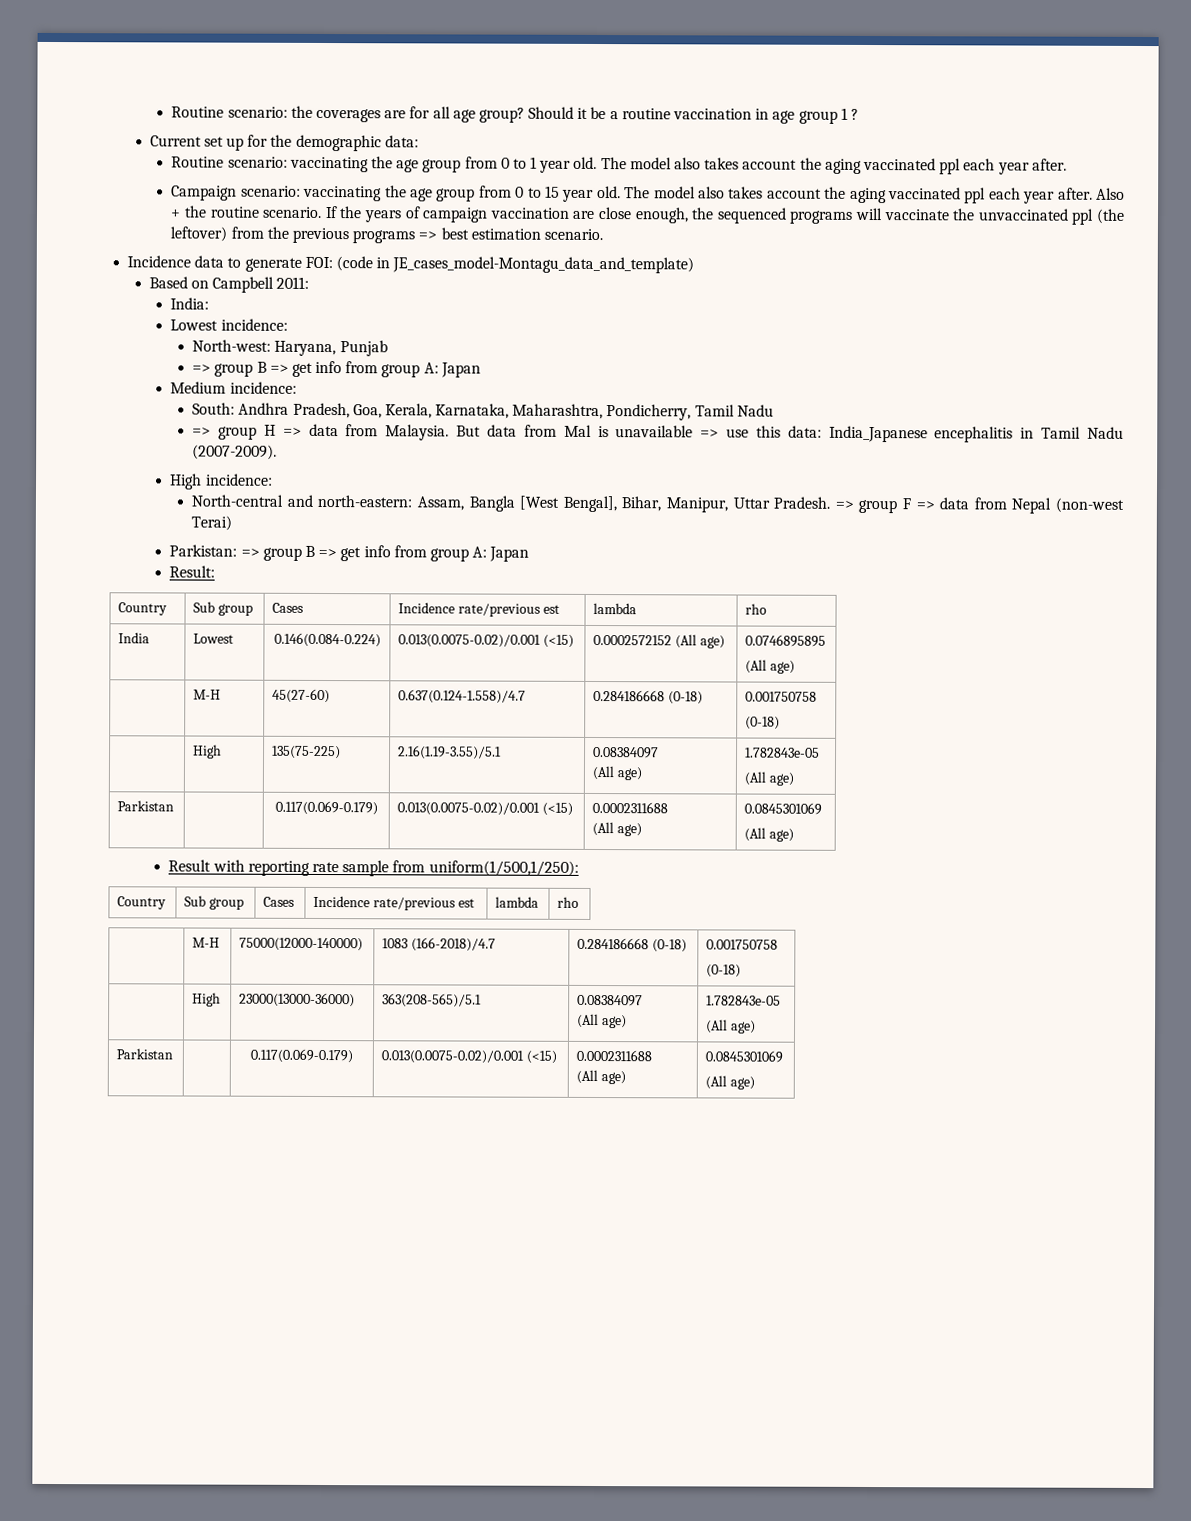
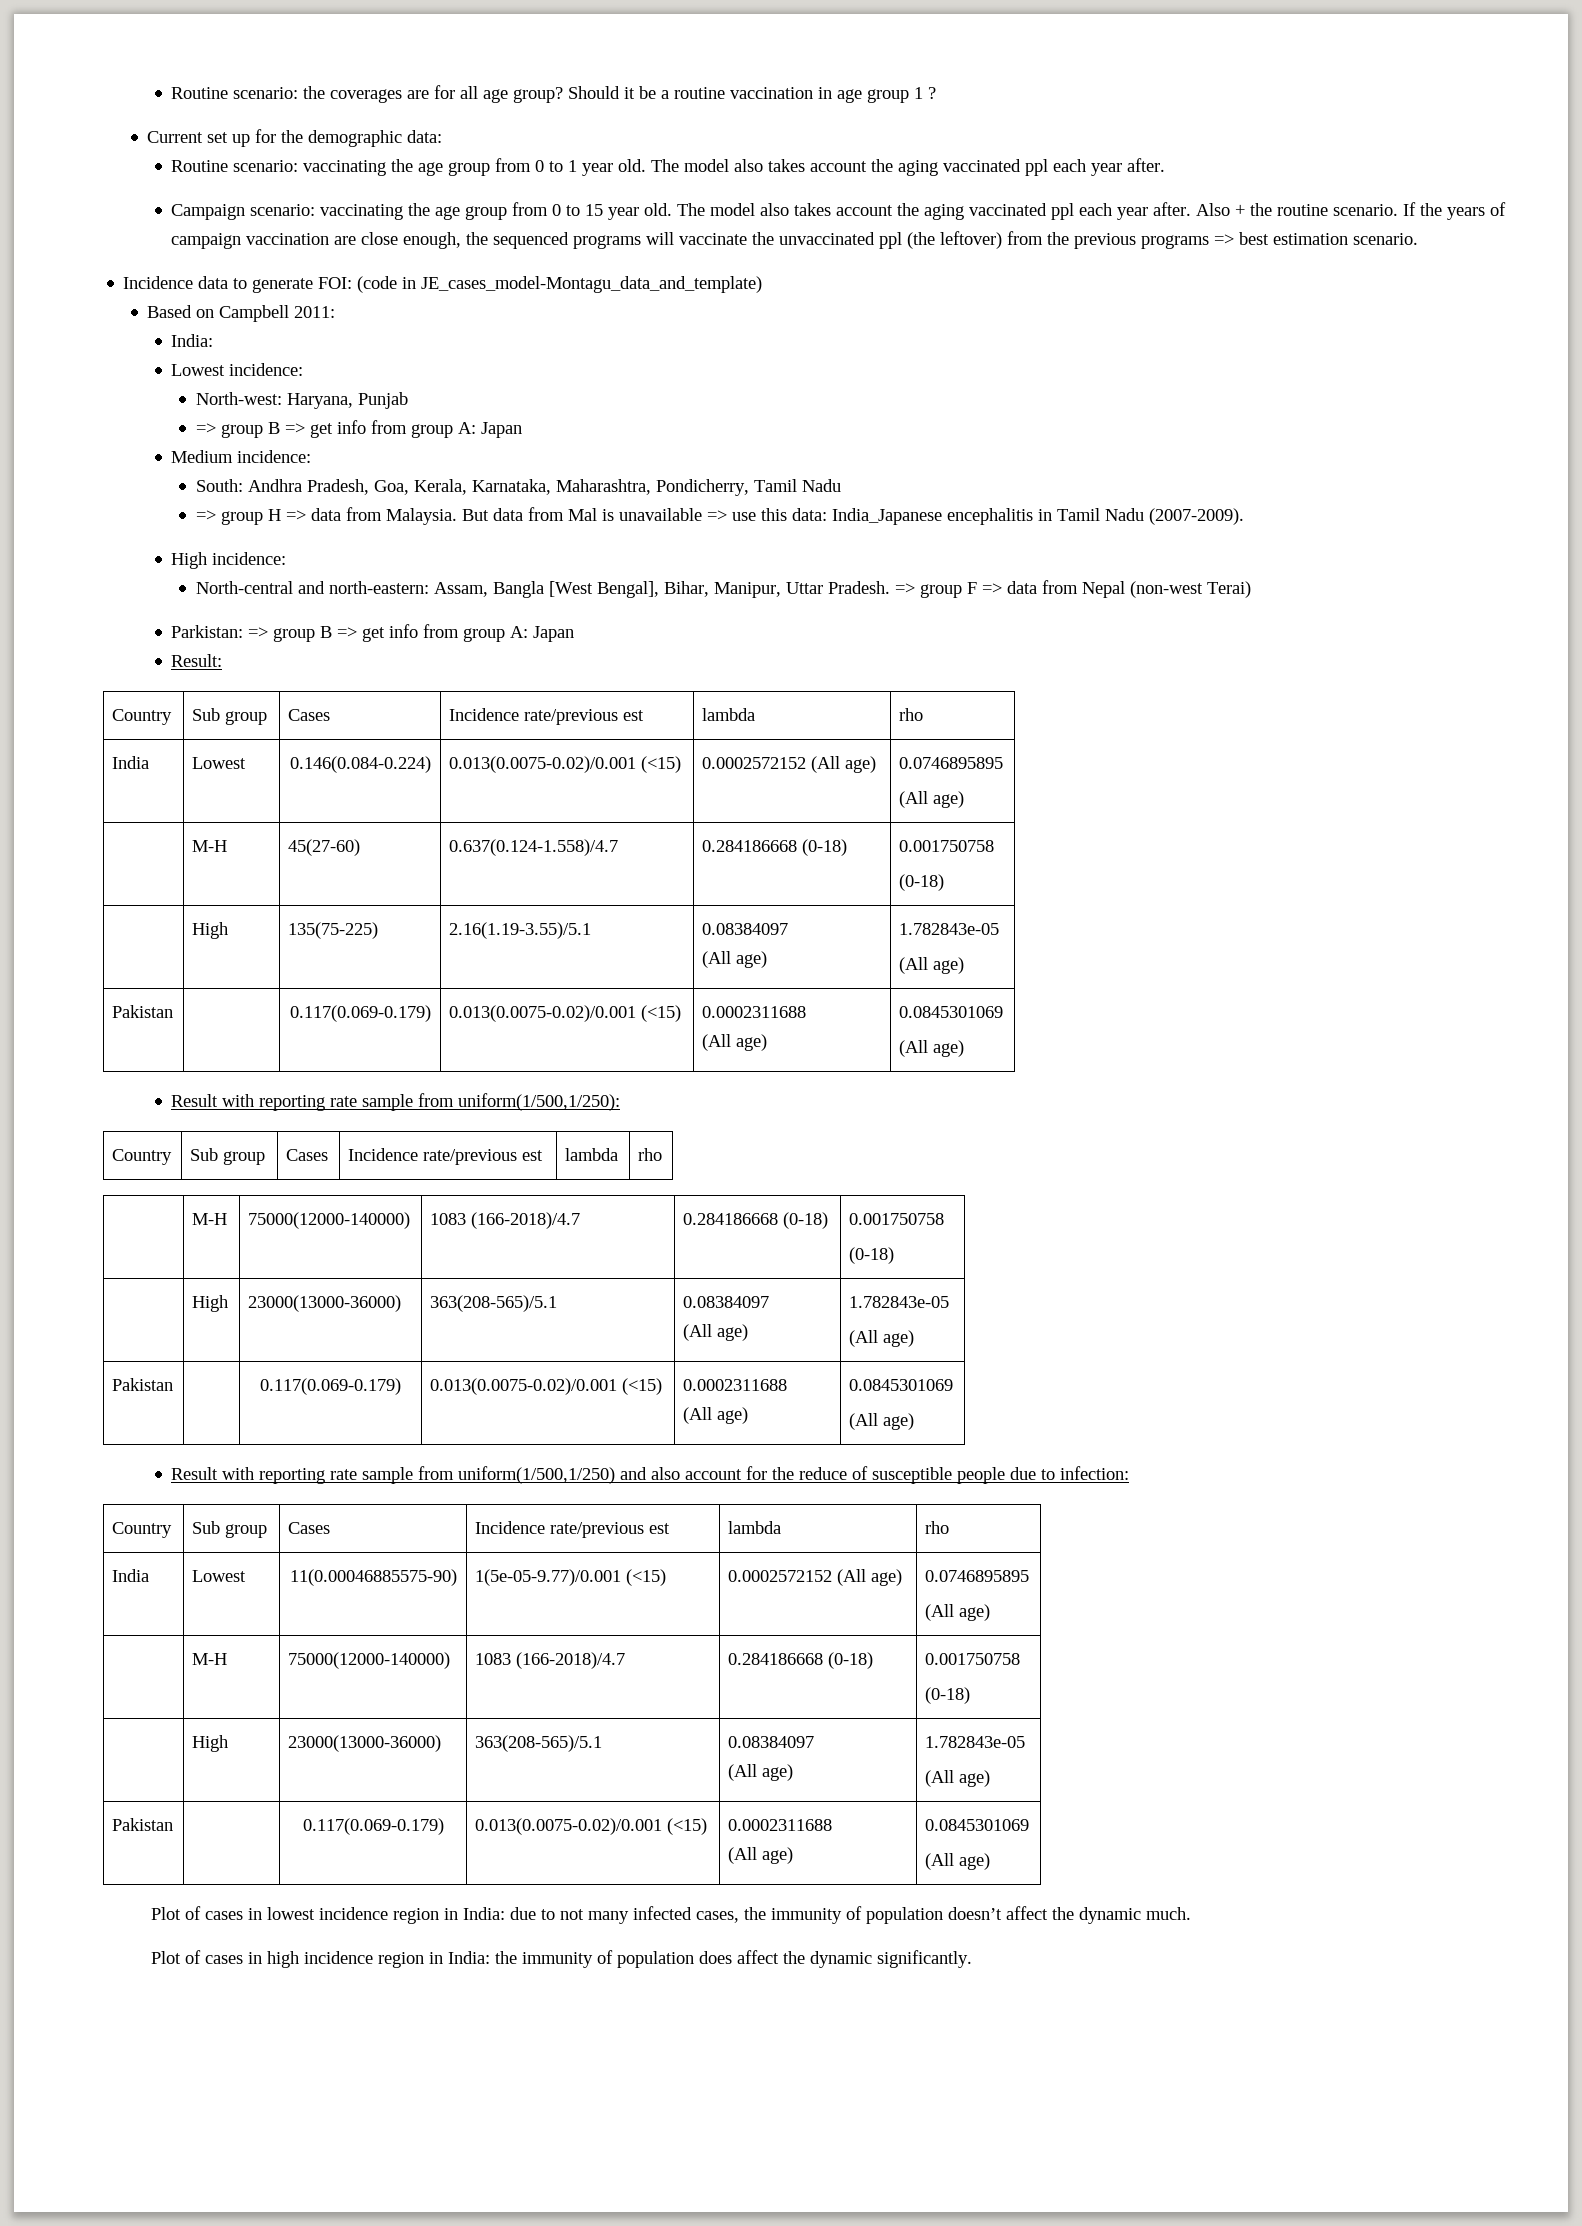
[117,800,175,812] Parkistan -> [112,1005,174,1018] Pakistan
[116,1048,174,1060] [250,1048,353,1064] [381,1050,557,1064] [576,1049,653,1062] [576,1069,626,1085] [705,1050,784,1063] [705,1075,755,1090] Parkistan | | 0.117(0.069-0.179) | 0.013(0.0075-0.02)/0.001 (<15) | 0.0002311688 // (All age) | 0.0845301069 // (All age) -> [112,1378,174,1391] [260,1378,401,1395] [430,1378,663,1395] [683,1379,788,1391] [683,1407,749,1424] [849,1379,954,1391] [849,1413,915,1430] [171,1466,1130,1484] [112,1522,173,1538] [192,1521,268,1538] [288,1522,331,1534] [475,1521,671,1538] [728,1521,782,1534] [925,1521,950,1534] [112,1569,150,1582] [192,1570,247,1582] [289,1569,457,1586] [475,1569,667,1586] [728,1569,903,1586] [925,1570,1030,1582] [925,1604,991,1621] [192,1653,228,1665] [288,1652,451,1669] [475,1652,626,1669] [728,1652,874,1669] [925,1653,1021,1665] [925,1687,971,1704] [192,1735,229,1752] [288,1735,442,1752] [475,1735,603,1752] [728,1736,815,1748] [728,1764,794,1781] [925,1736,1026,1748] [925,1770,991,1787] [112,1818,174,1831] [302,1818,444,1835] [475,1818,708,1835] [728,1819,833,1831] [728,1847,794,1864] [925,1819,1030,1831] [925,1853,991,1870] [151,1906,1192,1924] [151,1950,973,1968] Pakistan | | 0.117(0.069-0.179) | 0.013(0.0075-0.02)/0.001 (<15) | 0.0002311688 // (All age) | 0.0845301069 // (All age) // Result with reporting rate sample from uniform(1/500,1/250) and also account for the reduce of susceptible people due to infection: // Country | Sub group | Cases | Incidence rate/previous est | lambda | rho // India | Lowest | 11(0.00046885575-90) | 1(5e-05-9.77)/0.001 (<15) | 0.0002572152 (All age) | 0.0746895895 // (All age) // | M-H | 75000(12000-140000) | 1083 (166-2018)/4.7 | 0.284186668 (0-18) | 0.001750758 // (0-18) // | High | 23000(13000-36000) | 363(208-565)/5.1 | 0.08384097 // (All age) | 1.782843e-05 // (All age) // Pakistan | | 0.117(0.069-0.179) | 0.013(0.0075-0.02)/0.001 (<15) | 0.0002311688 // (All age) | 0.0845301069 // (All age) // Plot of cases in lowest incidence region in India: due to not many infected cases, the immunity of population doesn’t affect the dynamic much. // Plot of cases in high incidence region in India: the immunity of population does affect the dynamic significantly.

